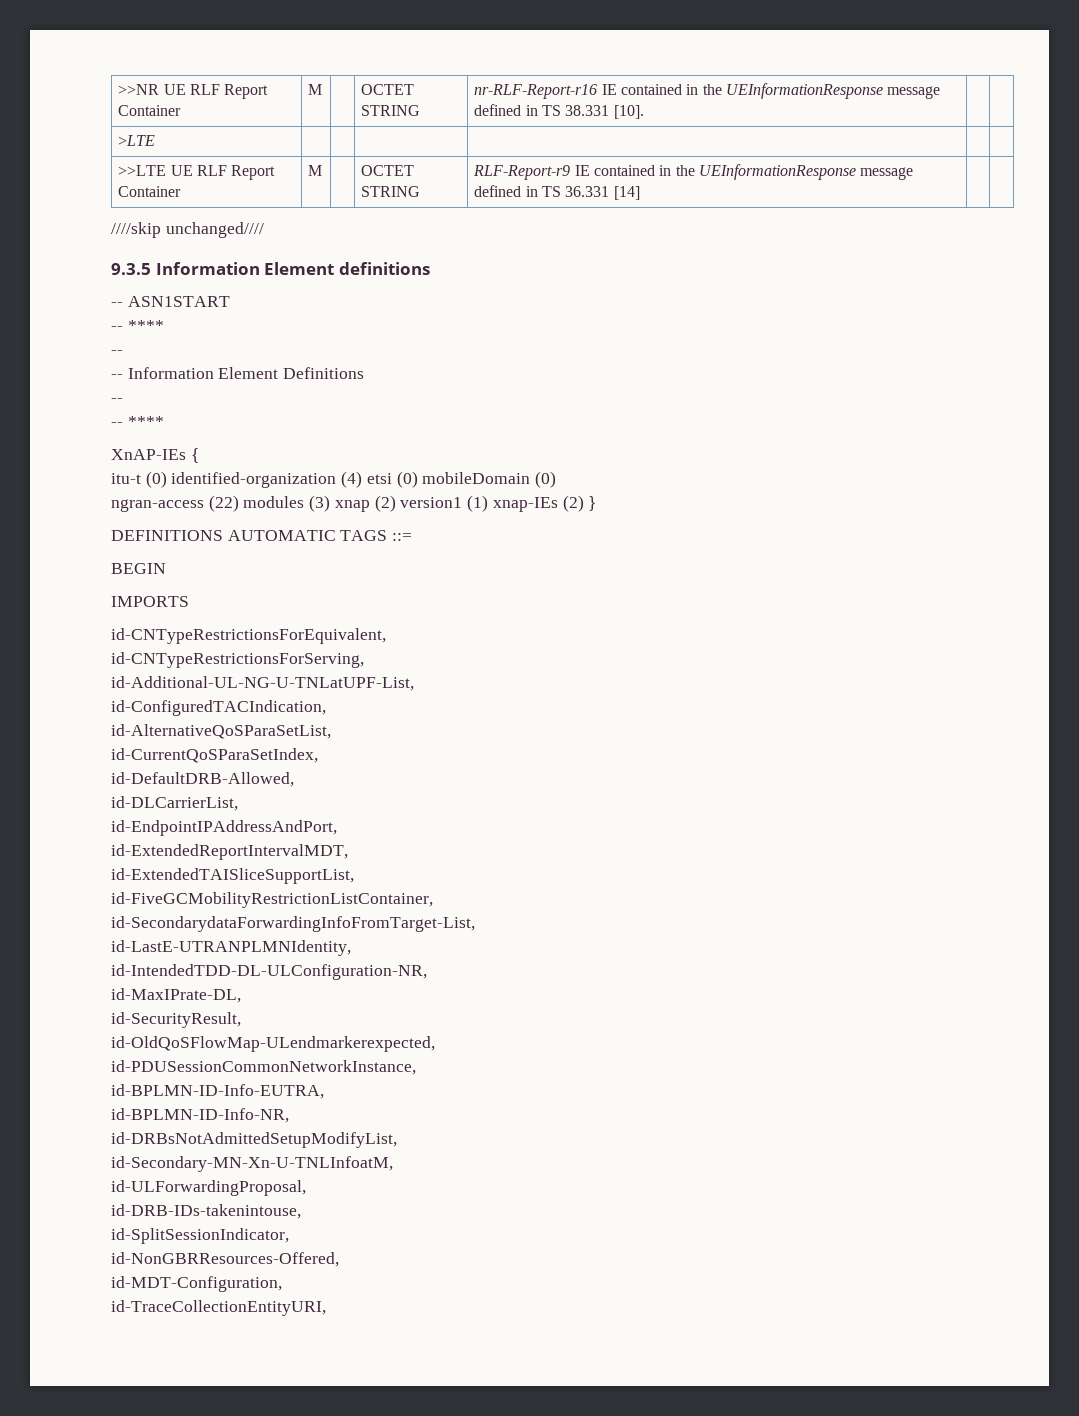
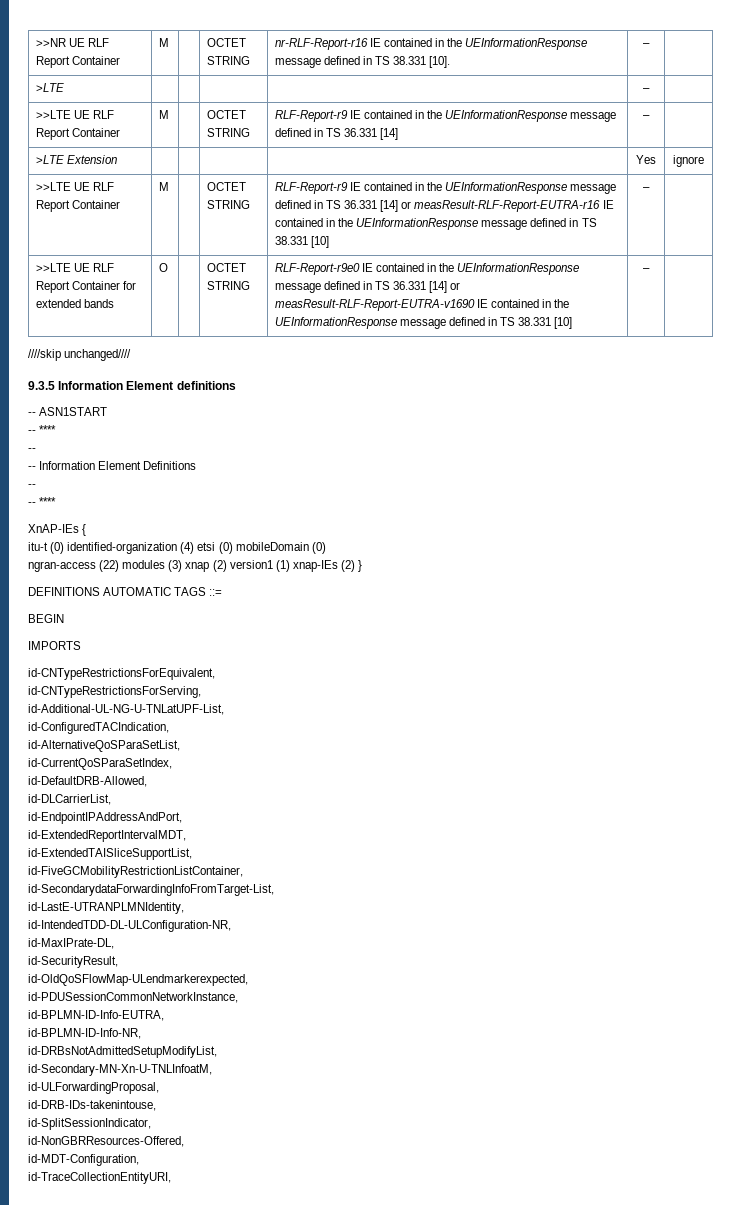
(644, 112) none -> [643,43,650,47] –
(156, 140) none -> [643,88,650,92] –
(640, 193) none -> [643,115,650,119] [35,155,117,164] [636,155,656,164] [673,155,704,167] [35,182,115,191] [35,200,120,212] [158,182,169,191] [206,182,246,191] [206,200,250,209] [274,182,617,194] [274,200,614,212] [274,218,597,230] [274,236,329,248] [643,187,650,191] [35,263,115,272] [35,281,137,293] [35,299,114,308] [158,263,168,272] [206,263,246,272] [206,281,250,290] [274,263,580,275] [274,281,461,293] [274,299,570,311] [274,317,573,329] [643,268,650,272] – | // >LTE Extension | | | | | Yes | ignore // >>LTE UE RLF Report Container | M | | OCTET STRING | RLF-Report-r9 IE contained in the UEInformationResponse message defined in TS 36.331 [14] or measResult-RLF-Report-EUTRA-r16 IE contained in the UEInformationResponse message defined in TS 38.331 [10] | – | // >>LTE UE RLF Report Container for extended bands | O | | OCTET STRING | RLF-Report-r9e0 IE contained in the UEInformationResponse message defined in TS 36.331 [14] or measResult-RLF-Report-EUTRA-v1690 IE contained in the UEInformationResponse message defined in TS 38.331 [10] | –

